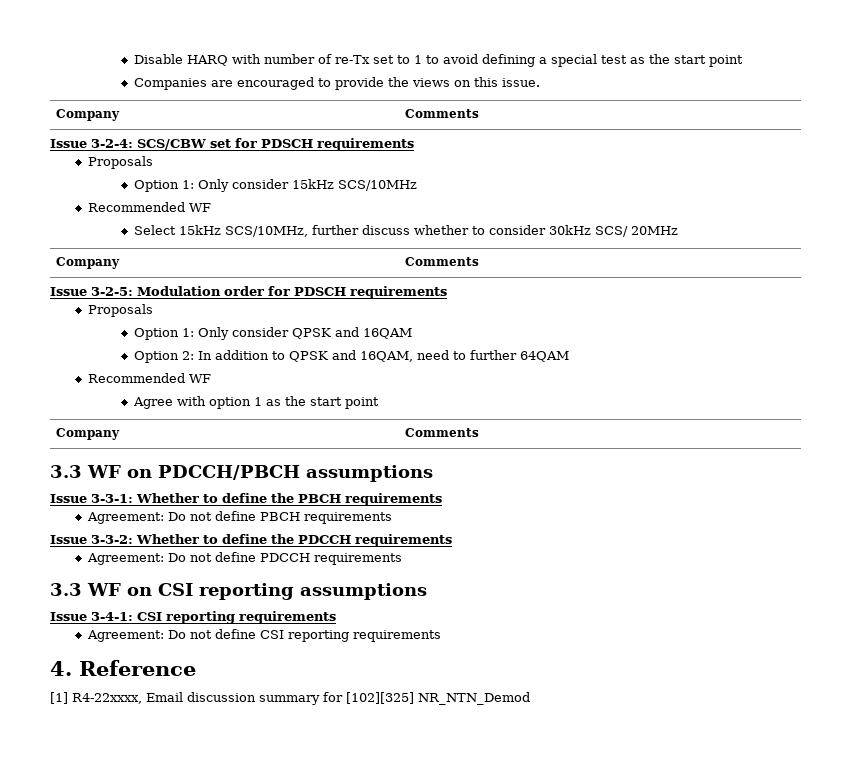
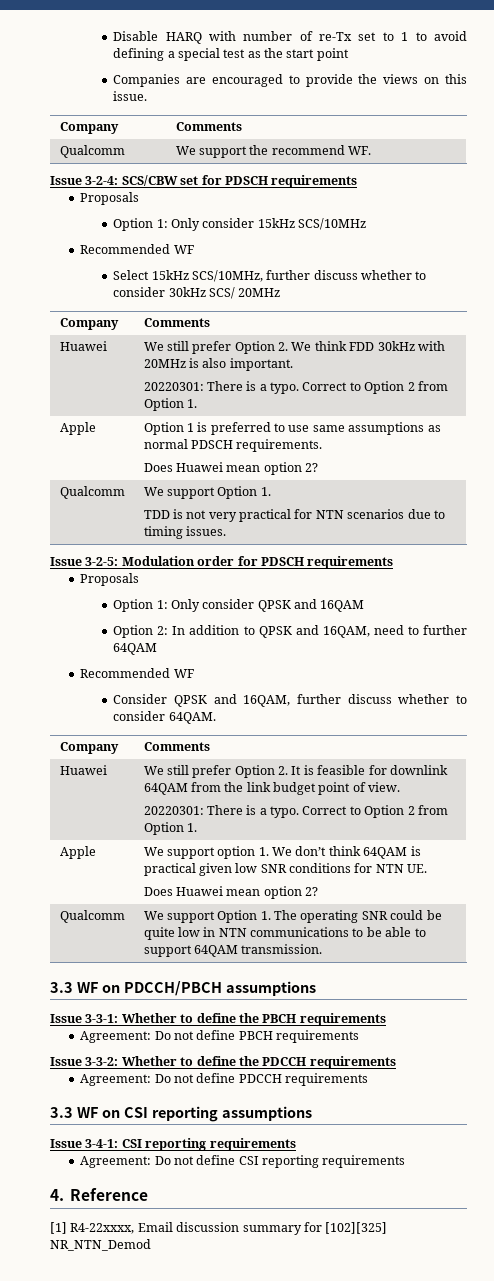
(480, 113) none -> [59,145,125,158] [175,145,371,158] // Qualcomm | We support the recommend WF.
(480, 261) none -> [59,341,107,351] [143,341,445,354] [143,358,293,371] [143,381,448,394] [143,398,197,411] [59,422,96,435] [143,422,441,435] [143,439,323,452] [143,462,318,475] [59,486,125,499] [143,486,271,499] [143,509,445,522] [143,526,226,539] // Huawei | We still prefer Option 2. We think FDD 30kHz with 20MHz is also important. // 20220301: There is a typo. Correct to Option 2 from Option 1. // Apple | Option 1 is preferred to use same assumptions as normal PDSCH requirements. // Does Huawei mean option 2? // Qualcomm | We support Option 1. // TDD is not very practical for NTN scenarios due to timing issues.
[133,396,380,409] [56,428,121,440] [405,428,480,437] Agree with option 1 as the start point // Company | Comments -> [113,694,467,707] [113,711,216,724] [59,742,119,754] [143,742,210,751] [59,765,107,775] [143,765,448,778] [143,782,401,795] [143,805,448,818] [143,822,197,835] [59,846,96,859] [143,846,421,859] [143,863,428,876] [143,886,318,899] [59,910,125,923] [143,910,442,923] [143,927,426,940] [143,944,323,957] Consider QPSK and 16QAM, further discuss whether to consider 64QAM. // Company | Comments // Huawei | We still prefer Option 2. It is feasible for downlink 64QAM from the link budget point of view. // 20220301: There is a typo. Correct to Option 2 from Option 1. // Apple | We support option 1. We don’t think 64QAM is practical given low SNR conditions for NTN UE. // Does Huawei mean option 2? // Qualcomm | We support Option 1. The operating SNR could be quite low in NTN communications to be able to support 64QAM transmission.

